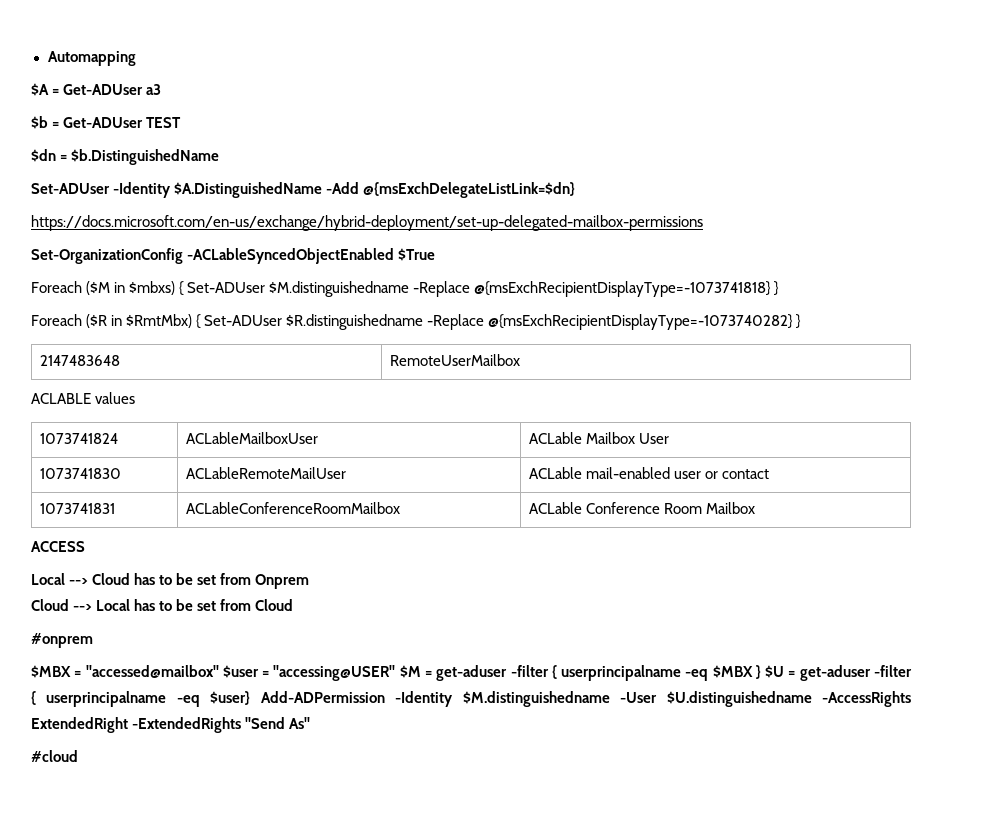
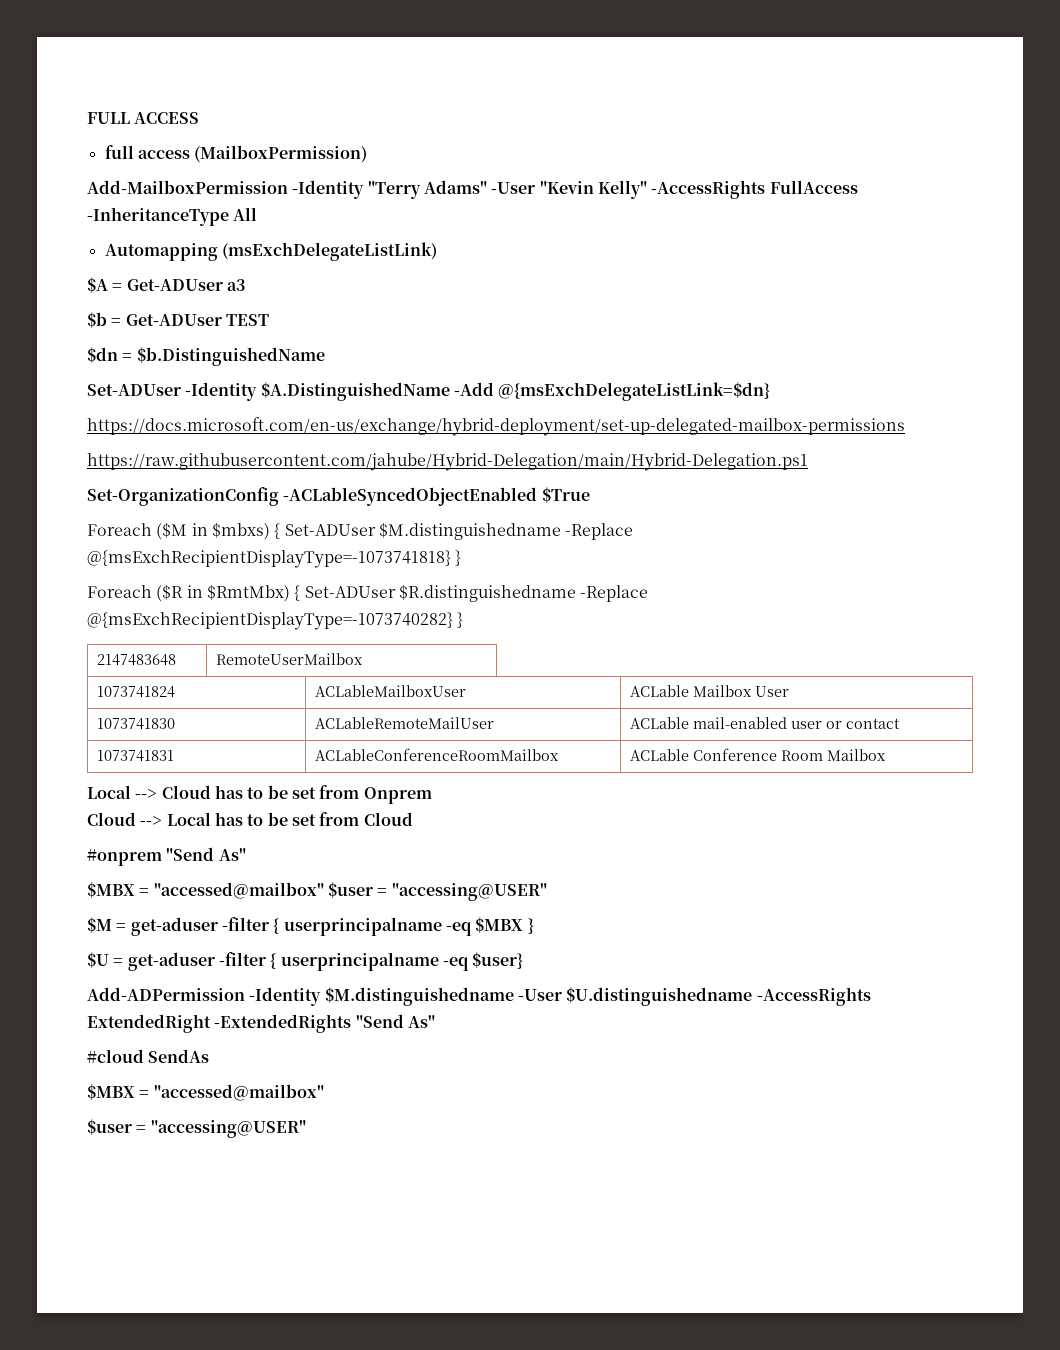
(47, 58) none -> [87,112,200,124] [104,145,368,163] [87,180,858,199] [87,207,258,226] FULL ACCESS // full access (MailboxPermission) // Add-MailboxPermission -Identity "Terry Adams" -User "Kevin Kelly" -AccessRights FullAccess -InheritanceType All //
(136, 58) none -> [221,242,437,261] (msExchDelegateListLink)
(703, 223) none -> [87,453,808,471] // https://raw.githubusercontent.com/jahube/Hybrid-Delegation/main/Hybrid-Delegation.ps1
[31,392,136,404] // ACLABLE values -> (363, 659) none
[31,541,85,552] // ACCESS -> (886, 755) none
(93, 640) none -> [166,847,246,861] "Send As"
(396, 673) none -> (547, 892) //
(761, 672) none -> (534, 926) //
(251, 698) none -> (524, 960) //
(78, 756) none -> [148,1049,210,1063] [87,1084,324,1101] [87,1119,306,1138] SendAs // $MBX = "accessed@mailbox" // $user = "accessing@USER"

